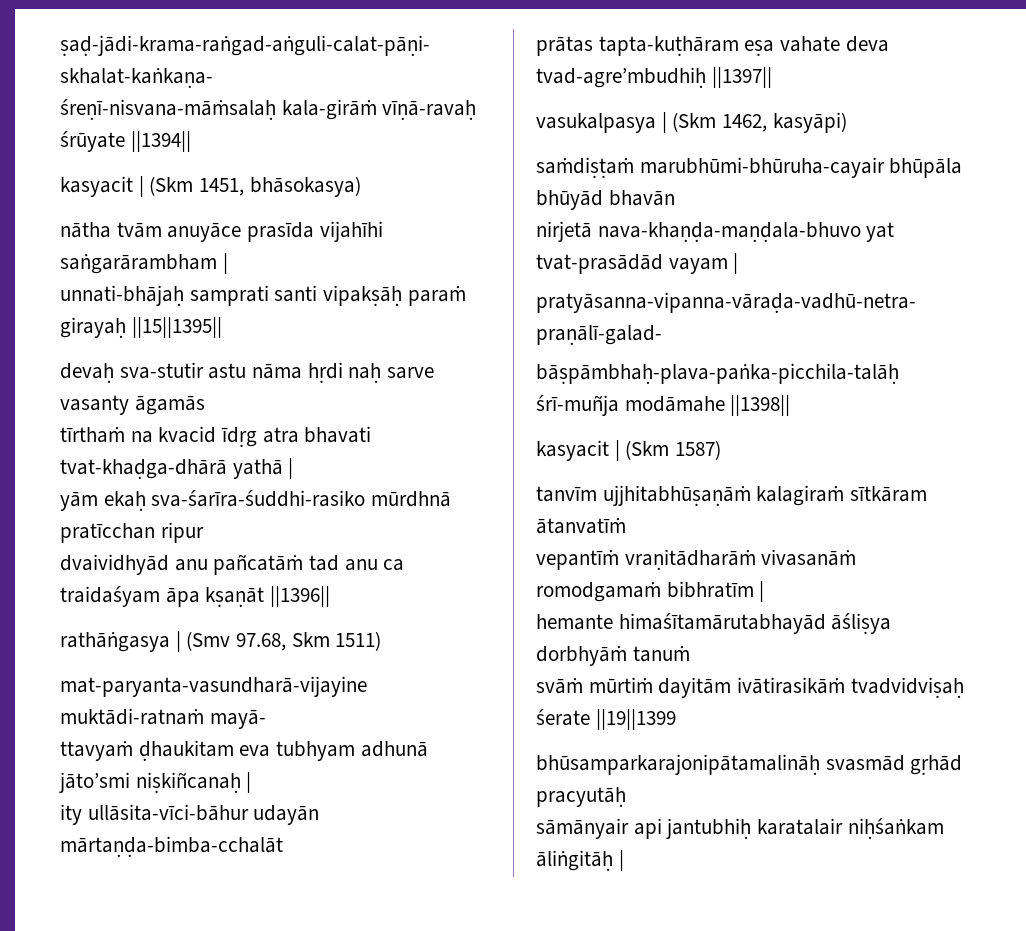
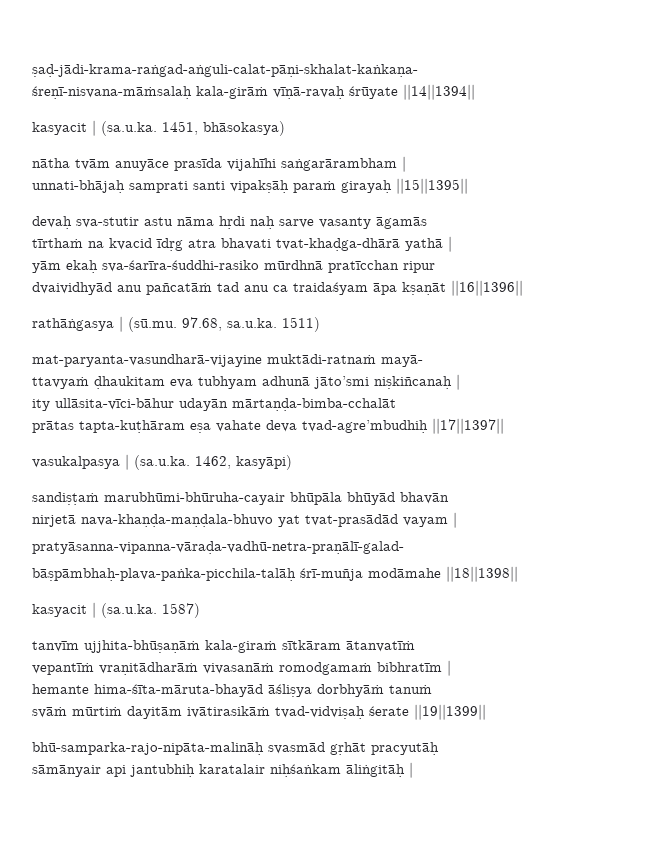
[130,131,191,152] [60,176,194,197] ||1394|| // kasyacit | (Skm -> [403,84,475,100] [32,120,157,136] ||14||1394|| // kasyacit | (sa.u.ka.
[270,586,331,607] ||1396|| -> [451,280,523,296] ||16||1396||
[186,631,330,651] (Smv 97.68, Skm -> [128,317,277,332] (sū.mu. 97.68, sa.u.ka.
[711,67,772,88] ||1397|| -> [432,418,504,434] ||17||1397||
[672,112,717,132] (Skm -> [134,455,190,470] (sa.u.ka.
[536,157,634,178] saṁdiṣṭaṁ -> [32,492,99,505] sandiṣṭaṁ
[730,395,791,416] [536,440,670,461] ||1398|| // kasyacit | (Skm -> [446,566,518,582] [32,602,157,618] ||18||1398|| // kasyacit | (sa.u.ka.
[602,485,845,506] ujjhitabhūṣaṇāṁ kalagiraṁ -> [84,640,277,653] ujjhita-bhūṣaṇāṁ kala-giraṁ
[618,613,826,634] himaśītamārutabhayād -> [94,684,263,697] hima-śīta-māruta-bhayād
[850,677,964,698] [536,709,676,730] [536,754,963,775] tvadvidviṣaḥ śerate ||19||1399 // bhūsamparkarajonipātamalināḥ svasmād gṛhād -> [275,704,486,720] [32,742,366,755] tvad-vidviṣaḥ śerate ||19||1399|| // bhū-samparka-rajo-nipāta-malināḥ svasmād gṛhāt

